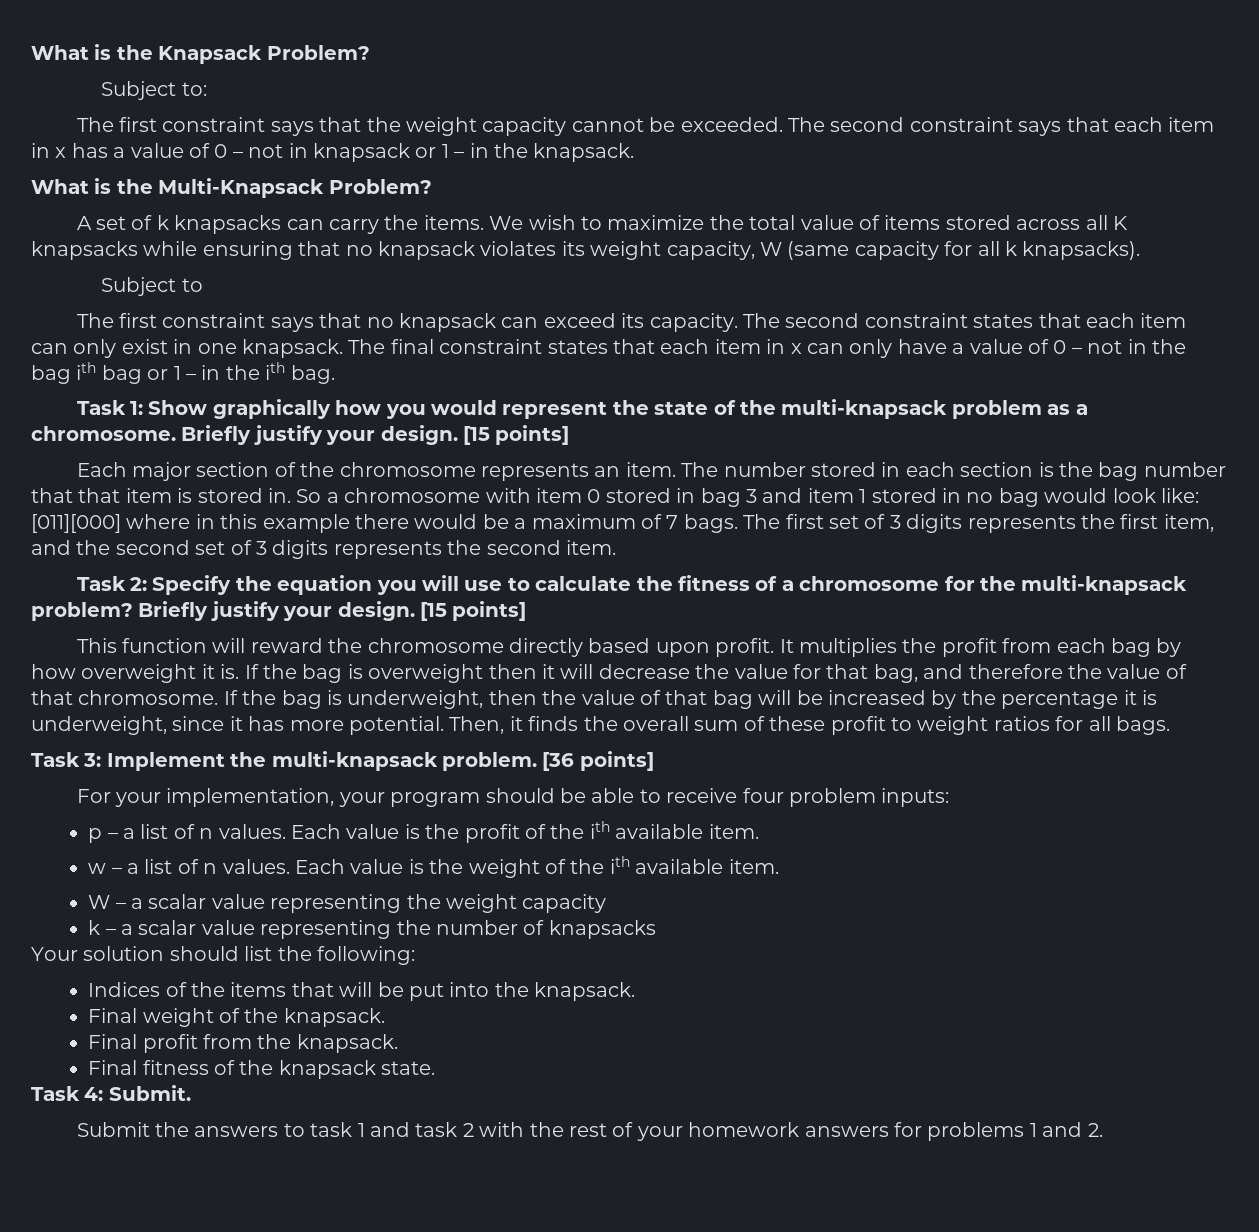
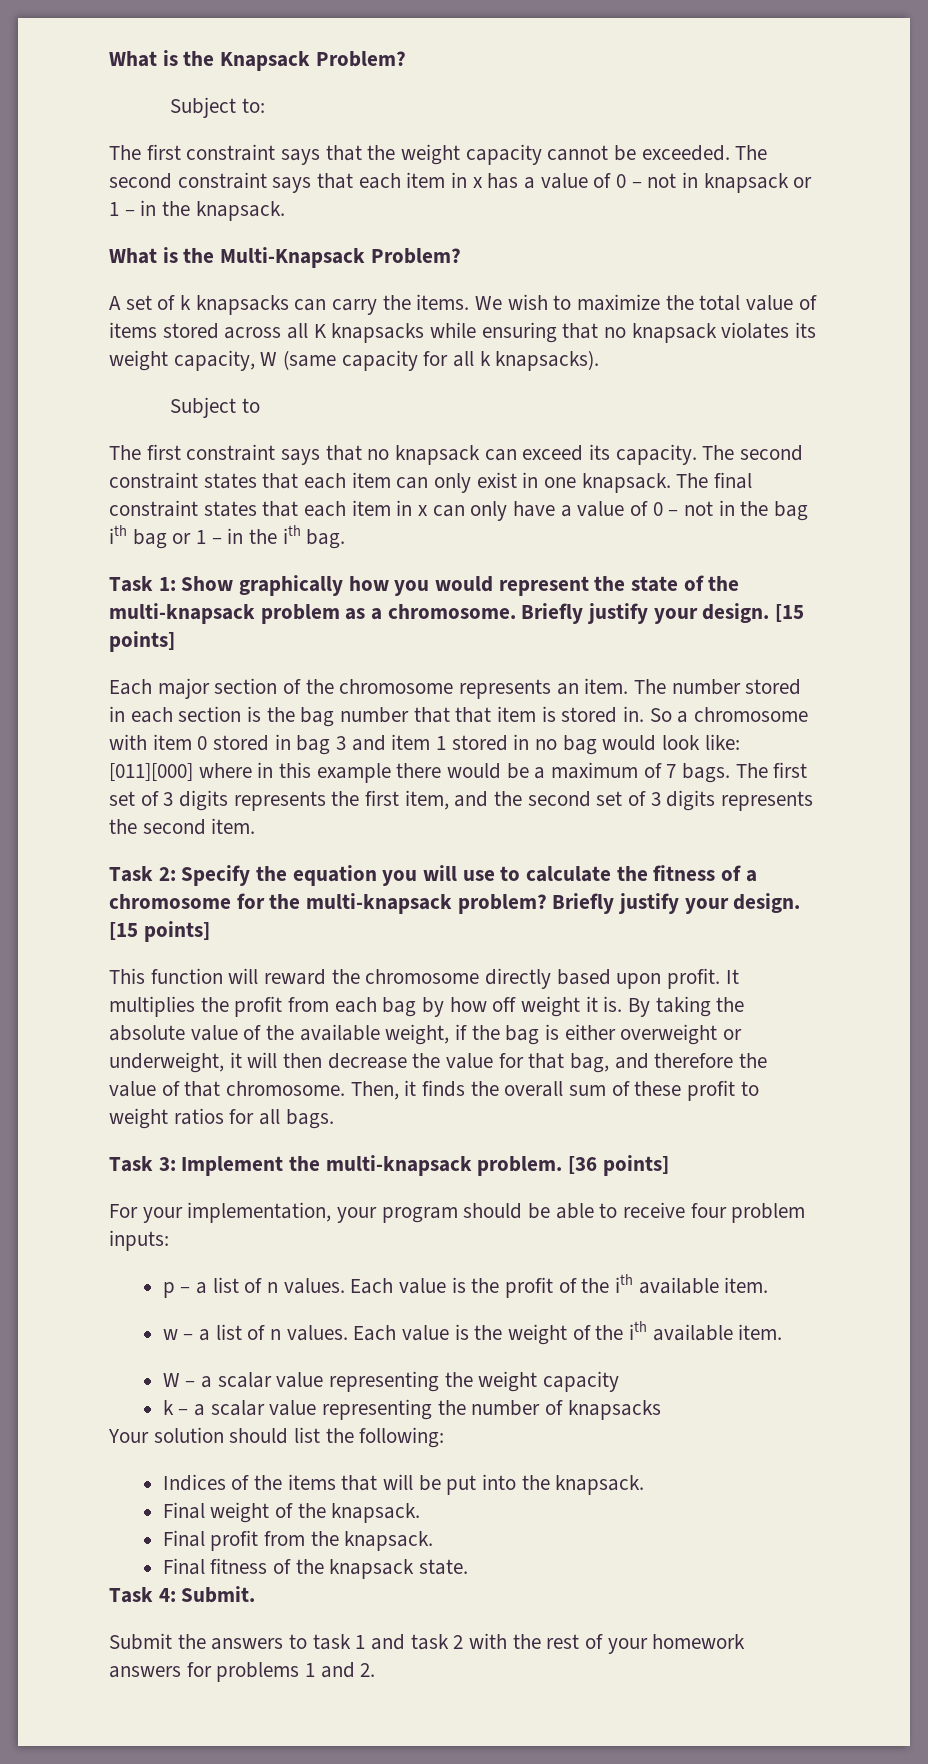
[81,664,537,683] overweight it is. If the bag is overweight then -> [492,996,745,1017] [109,1024,743,1045] [109,1052,224,1073] off weight it is. By taking the absolute value of the available weight, if the bag is either overweight or underweight,
(594, 671) none -> [283,1053,323,1068] then
[223,690,1157,709] [31,716,444,735] If the bag is underweight, then the value of that bag will be increased by the percentage it is underweight, since it has more potential. -> (346, 1088) none

